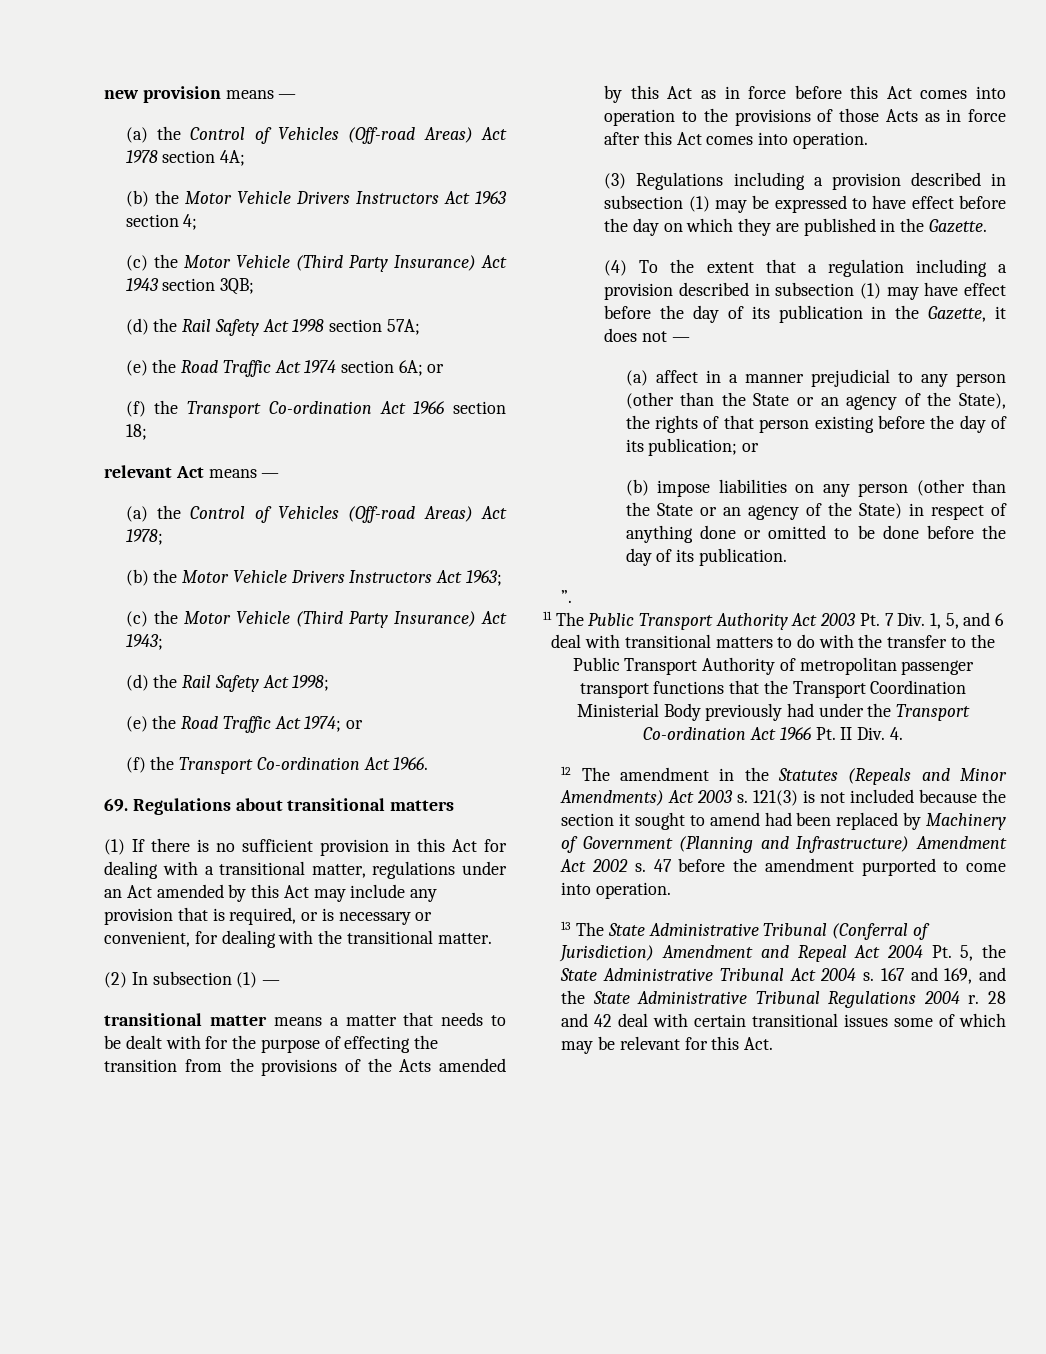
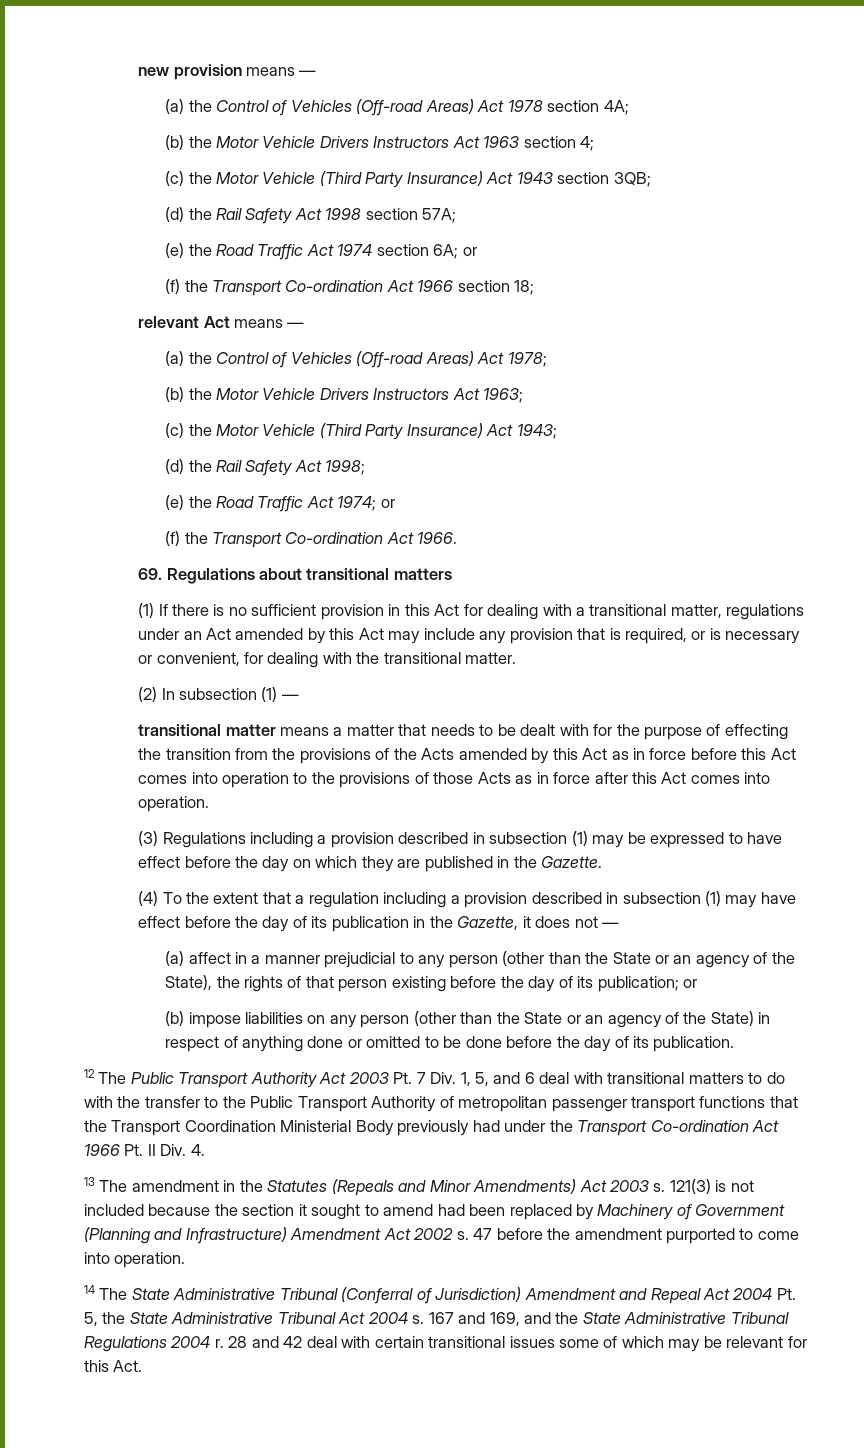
[561,590,573,603] [542,611,552,620] ”. // 11 -> [84,1069,95,1078] 12
[561,766,572,775] 12 -> [84,1177,96,1186] 13
[561,921,572,930] 13 -> [84,1285,96,1294] 14

